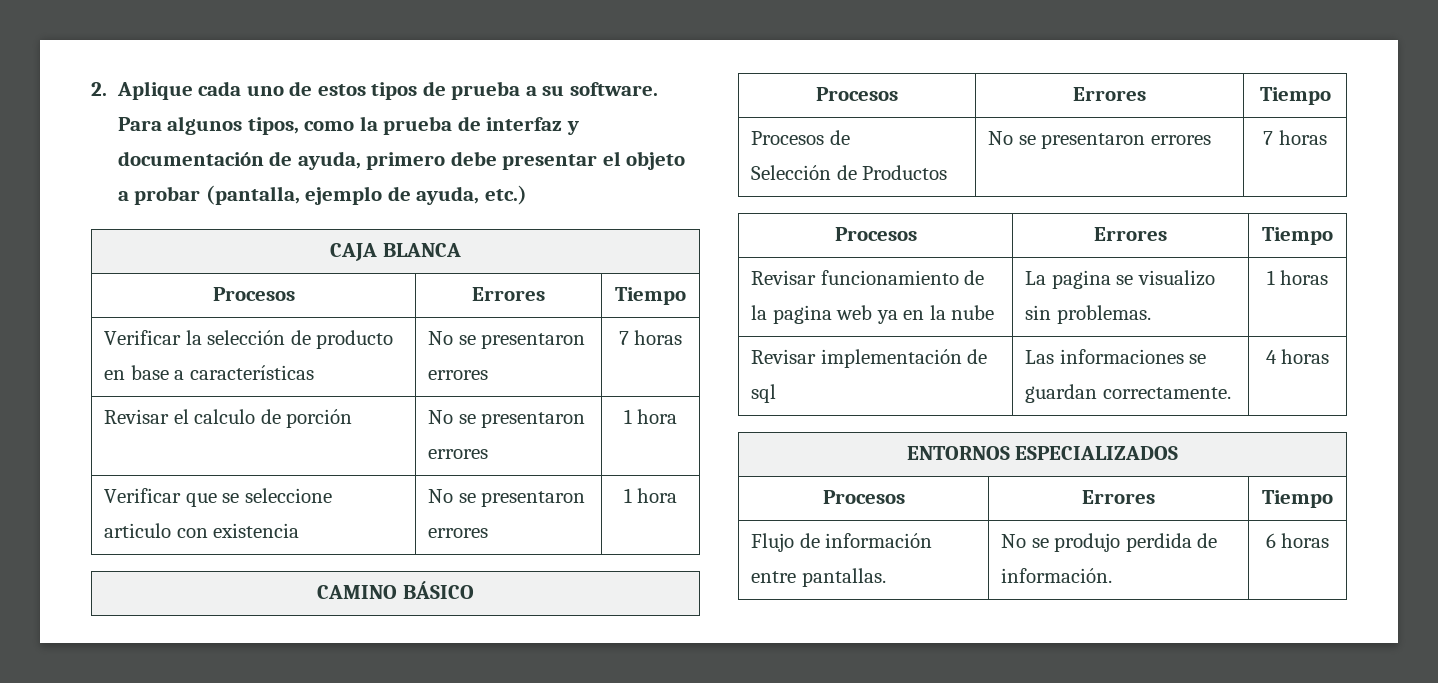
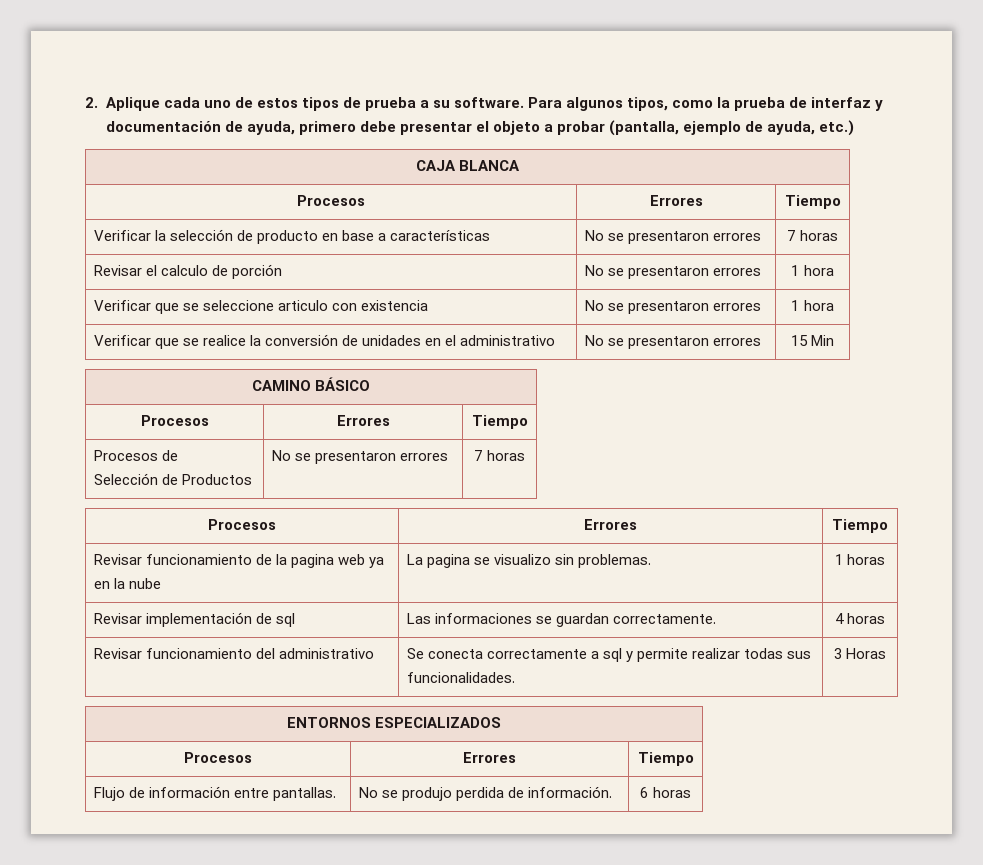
(678, 495) none -> [93,334,556,349] [584,335,761,349] [790,335,835,346] // Verificar que se realice la conversión de unidades en el administrativo | No se presentaron errores | 15 Min
(1330, 356) none -> [93,648,374,659] [406,648,812,662] [406,672,515,683] [833,648,887,659] // Revisar funcionamiento del administrativo | Se conecta correctamente a sql y permite realizar todas sus funcionalidades. | 3 Horas

